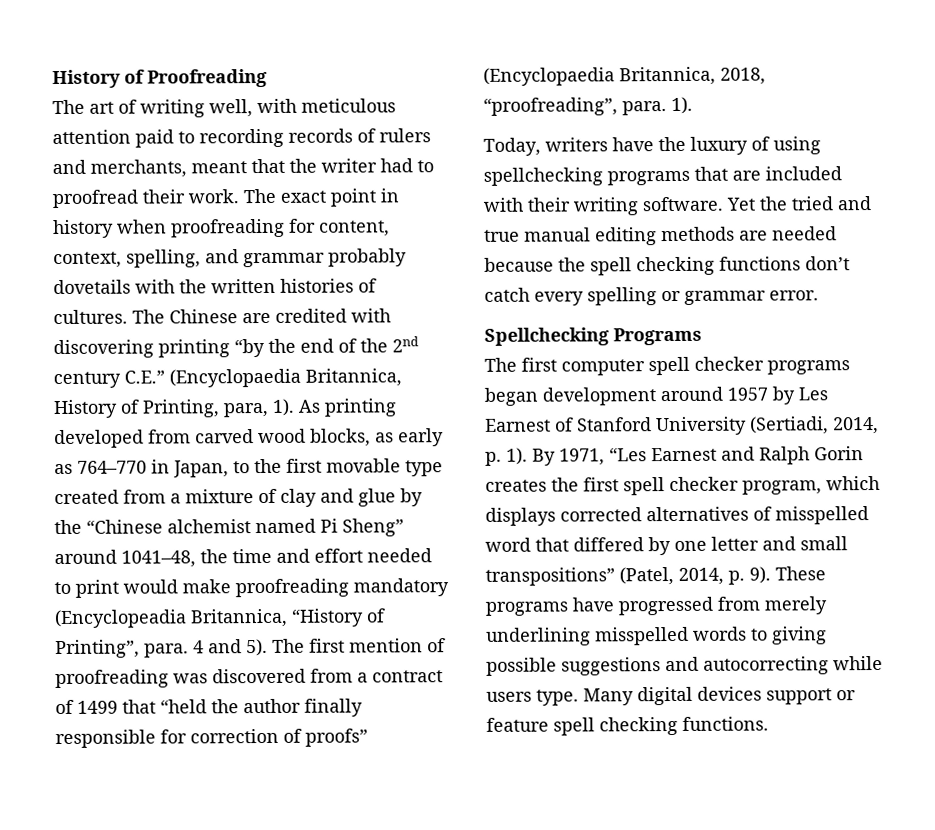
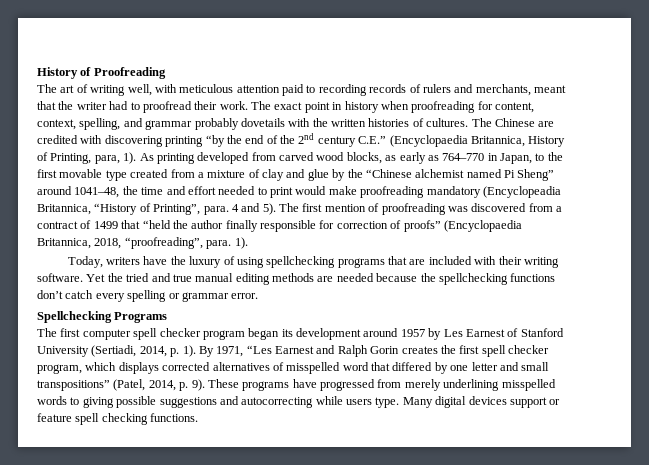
[590,256,715,276] spell checking -> [438,273,508,285] spellchecking
[767,360,850,375] [484,387,538,406] programs began -> [202,328,293,340] program began its

